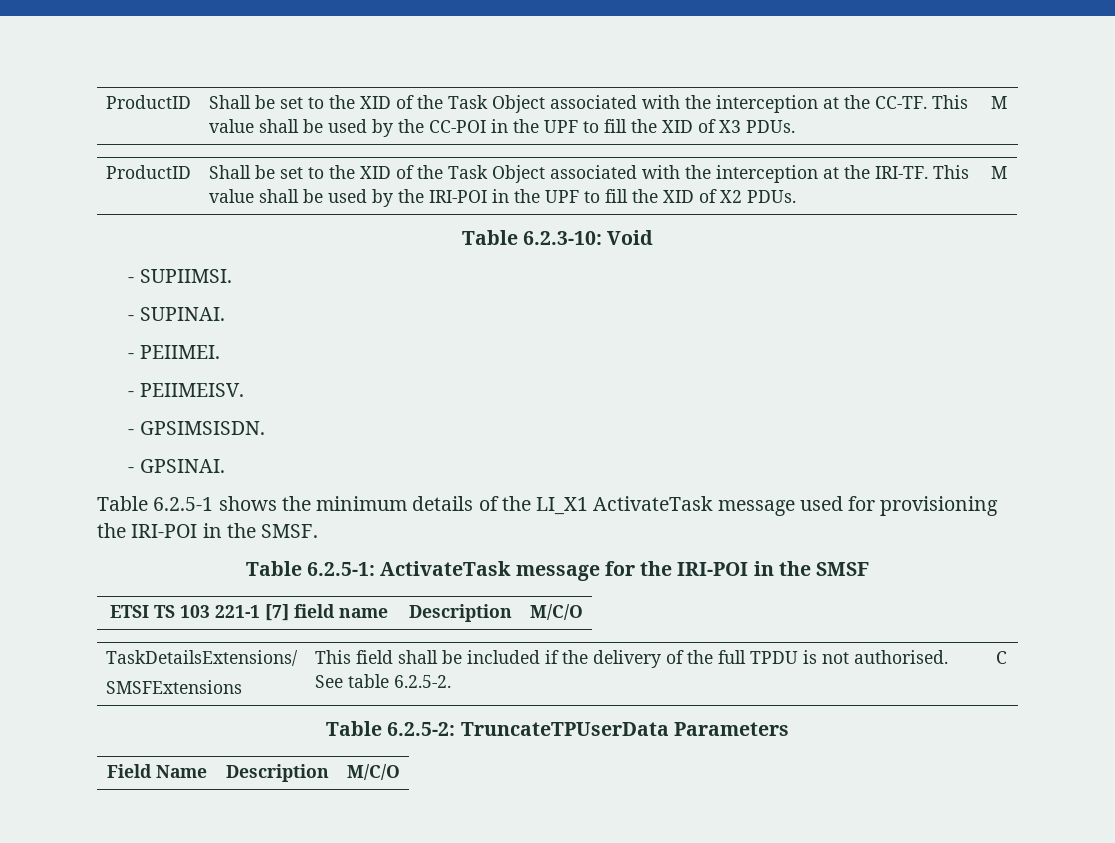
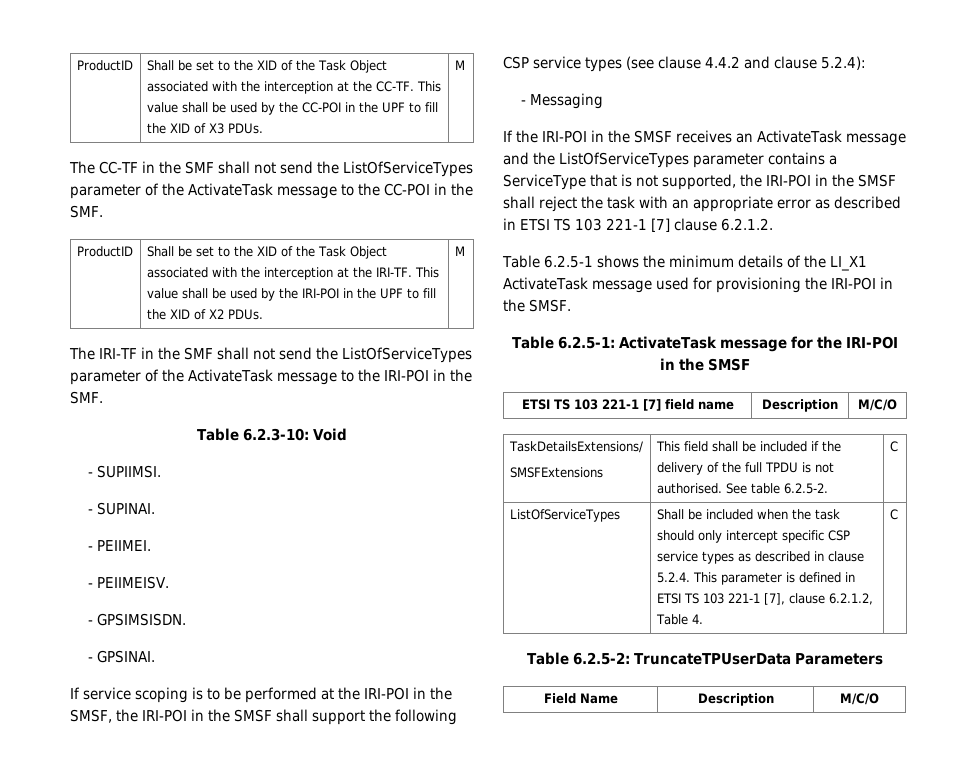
(1007, 102) none -> [69,161,473,177] [70,183,473,199] [70,205,103,218] // The CC-TF in the SMF shall not send the ListOfServiceTypes parameter of the ActivateTask message to the CC-POI in the SMF.
(1007, 172) none -> [69,347,472,363] [70,369,472,385] [70,391,103,404] // The IRI-TF in the SMF shall not send the ListOfServiceTypes parameter of the ActivateTask message to the IRI-POI in the SMF.
(225, 466) none -> [70,687,452,703] [70,709,457,725] [503,56,866,72] [521,93,604,109] [503,130,906,146] [503,152,837,168] [503,174,896,190] [503,196,901,212] [503,218,773,232] // If service scoping is to be performed at the IRI-POI in the SMSF, the IRI-POI in the SMSF shall support the following CSP service types (see clause 4.4.2 and clause 5.2.4): // - Messaging // If the IRI-POI in the SMSF receives an ActivateTask message and the ListOfServiceTypes parameter contains a ServiceType that is not supported, the IRI-POI in the SMSF shall reject the task with an appropriate error as described in ETSI TS 103 221-1 [7] clause 6.2.1.2.
(1007, 657) none -> [509,509,620,522] [656,509,840,520] [656,530,850,543] [656,551,864,564] [656,572,855,585] [656,593,873,605] [655,614,703,625] [889,509,898,520] // ListOfServiceTypes | Shall be included when the task should only intercept specific CSP service types as described in clause 5.2.4. This parameter is defined in ETSI TS 103 221-1 [7], clause 6.2.1.2, Table 4. | C

